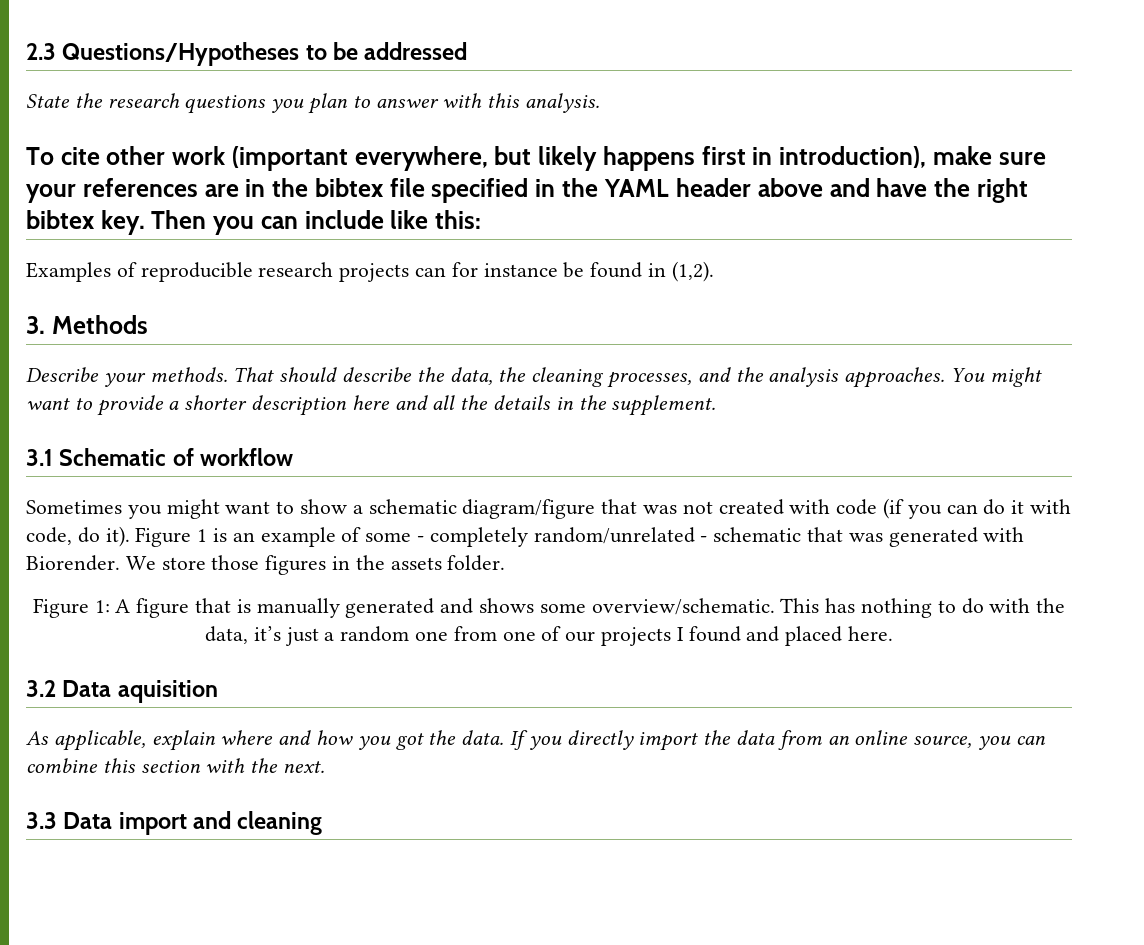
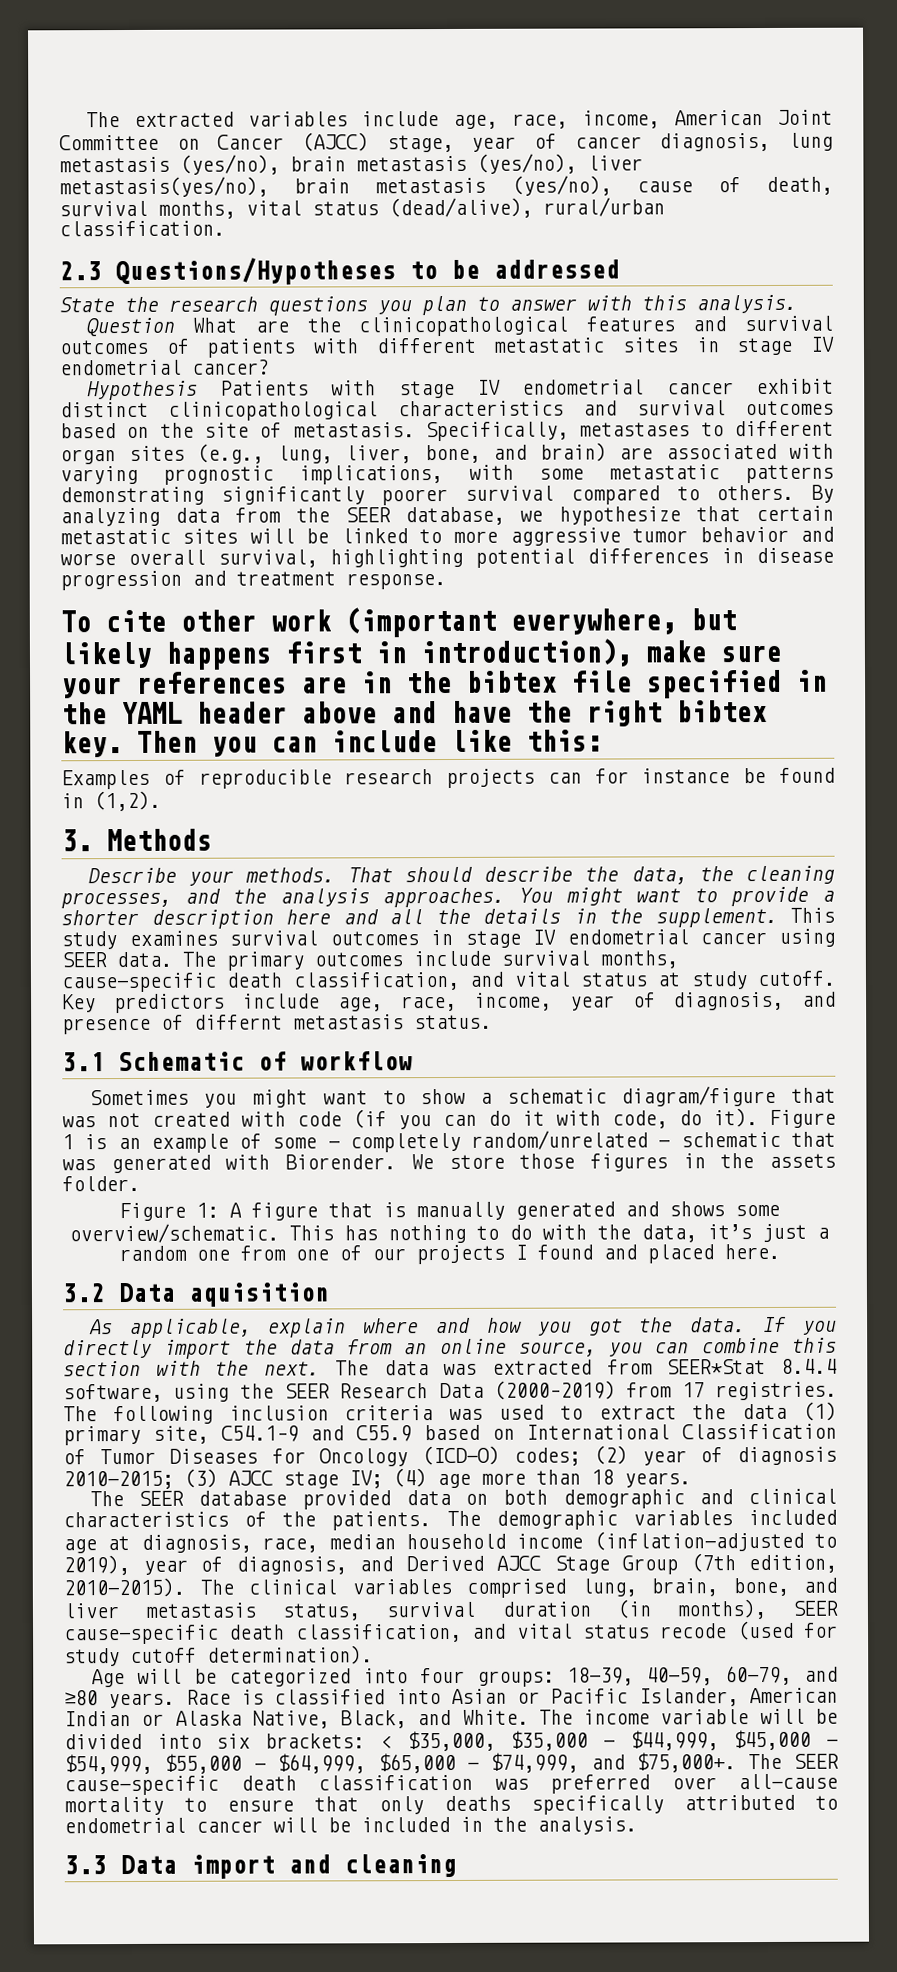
(26, 51) none -> [85,109,833,129] [59,132,833,153] [59,153,643,175] [59,175,833,198] [59,197,665,219] [59,220,225,237] The extracted variables include age, race, income, American Joint Committee on Cancer (AJCC) stage, year of cancer diagnosis, lung metastasis (yes/no), brain metastasis (yes/no), liver metastasis(yes/no), brain metastasis (yes/no), cause of death, survival months, vital status (dead/alive), rural/urban classification. //
(601, 103) none -> [85,315,834,337] [59,336,835,358] [60,359,270,376] [86,378,834,401] [60,400,834,421] [60,420,835,442] [60,442,834,465] [60,464,834,485] [60,484,834,506] [60,505,834,527] [60,526,834,546] [60,547,834,568] [60,570,446,591] // Question What are the clinicopathological features and survival outcomes of patients with different metastatic sites in stage IV endometrial cancer? // Hypothesis Patients with stage IV endometrial cancer exhibit distinct clinicopathological characteristics and survival outcomes based on the site of metastasis. Specifically, metastases to different organ sites (e.g., lung, liver, bone, and brain) are associated with varying prognostic implications, with some metastatic patterns demonstrating significantly poorer survival compared to others. By analyzing data from the SEER database, we hypothesize that certain metastatic sites will be linked to more aggressive tumor behavior and worse overall survival, highlighting potential differences in disease progression and treatment response.
(717, 405) none -> [790,907,835,923] [61,928,835,950] [61,950,678,971] [61,970,836,993] [62,991,836,1014] [62,1014,492,1035] This study examines survival outcomes in stage IV endometrial cancer using SEER data. The primary outcomes include survival months, cause-specific death classification, and vital status at study cutoff. Key predictors include age, race, income, year of diagnosis, and presence of differnt metastasis status.
(326, 767) none -> [334,1358,837,1376] [63,1380,838,1403] [63,1401,837,1425] [63,1423,837,1446] [63,1445,838,1467] [63,1468,691,1490] [89,1488,837,1510] [63,1509,837,1531] [63,1530,837,1554] [63,1553,837,1576] [63,1577,837,1598] [63,1599,838,1621] [64,1620,838,1645] [64,1645,373,1667] [90,1665,838,1688] [64,1687,838,1709] [64,1708,838,1729] [64,1729,839,1752] [64,1752,839,1775] [64,1773,838,1796] [64,1794,838,1816] [64,1816,637,1835] The data was extracted from SEER*Stat 8.4.4 software, using the SEER Research Data (2000–2019) from 17 registries. The following inclusion criteria was used to extract the data (1) primary site, C54.1–9 and C55.9 based on International Classification of Tumor Diseases for Oncology (ICD-O) codes; (2) year of diagnosis 2010-2015; (3) AJCC stage IV; (4) age more than 18 years. // The SEER database provided data on both demographic and clinical characteristics of the patients. The demographic variables included age at diagnosis, race, median household income (inflation-adjusted to 2019), year of diagnosis, and Derived AJCC Stage Group (7th edition, 2010-2015). The clinical variables comprised lung, brain, bone, and liver metastasis status, survival duration (in months), SEER cause-specific death classification, and vital status recode (used for study cutoff determination). // Age will be categorized into four groups: 18-39, 40-59, 60-79, and ≥80 years. Race is classified into Asian or Pacific Islander, American Indian or Alaska Native, Black, and White. The income variable will be divided into six brackets: < $35,000, $35,000 - $44,999, $45,000 - $54,999, $55,000 - $64,999, $65,000 - $74,999, and $75,000+. The SEER cause-specific death classification was preferred over all-cause mortality to ensure that only deaths specifically attributed to endometrial cancer will be included in the analysis.

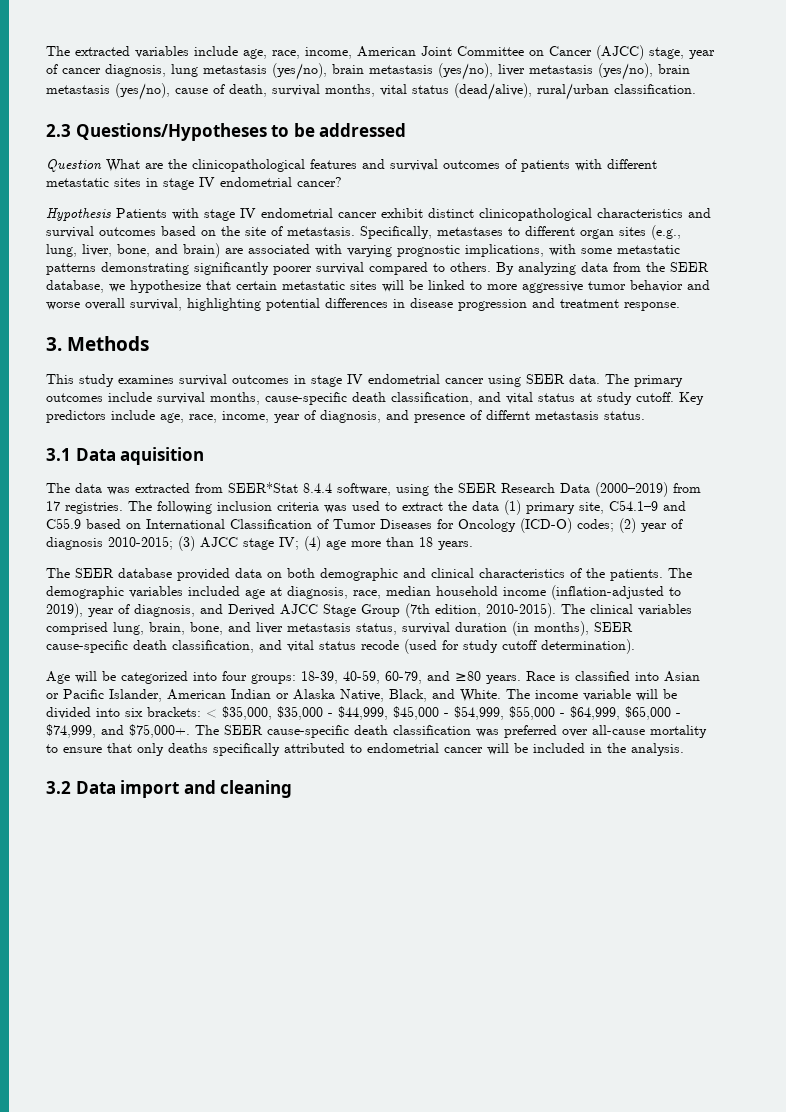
[59,176,269,198] metastasis(yes/no), -> [529,63,653,80] metastasis (yes/no),
[59,294,797,316] // State the research questions you plan to answer with this analysis. -> (407, 130) none
[60,606,736,638] [60,638,781,670] [61,669,827,699] [61,700,767,727] [61,729,602,758] [61,767,836,790] [61,790,161,812] [61,828,212,852] [87,865,835,886] [61,886,836,909] [61,907,778,929] To cite other work (important everywhere, but likely happens first in introduction), make sure your references are in the bibtex file specified in the YAML header above and have the right bibtex key. Then you can include like this: // Examples of reproducible research projects can for instance be found in (1,2). // 3. Methods // Describe your methods. That should describe the data, the cleaning processes, and the analysis approaches. You might want to provide a shorter description here and all the details in the supplement. -> [46,336,150,351] 3. Methods //
[118,1051,413,1072] [88,1085,836,1108] [62,1108,836,1130] [62,1130,836,1153] [62,1153,837,1174] [62,1175,140,1192] [118,1201,780,1222] [69,1223,829,1244] [118,1243,780,1265] [62,1282,330,1307] [88,1316,837,1339] [63,1337,837,1359] [63,1360,321,1377] Schematic of workflow // Sometimes you might want to show a schematic diagram/figure that was not created with code (if you can do it with code, do it). Figure 1 is an example of some - completely random/unrelated - schematic that was generated with Biorender. We store those figures in the assets folder. // Figure 1: A figure that is manually generated and shows some overview/schematic. This has nothing to do with the data, it’s just a random one from one of our projects I found and placed here. // 3.2 Data aquisition // As applicable, explain where and how you got the data. If you directly import the data from an online source, you can combine this section with the next. -> [75,447,205,465] Data aquisition //
[64,1855,107,1875] 3.3 -> [46,781,71,794] 3.2

